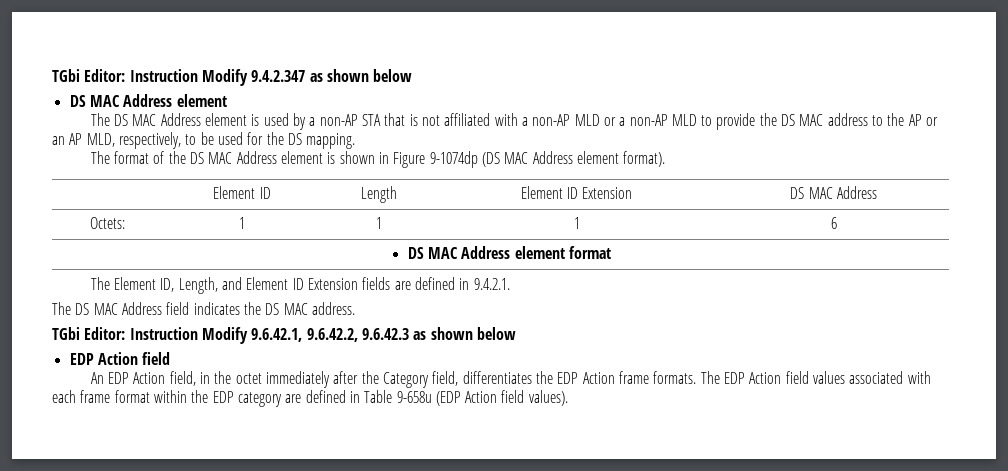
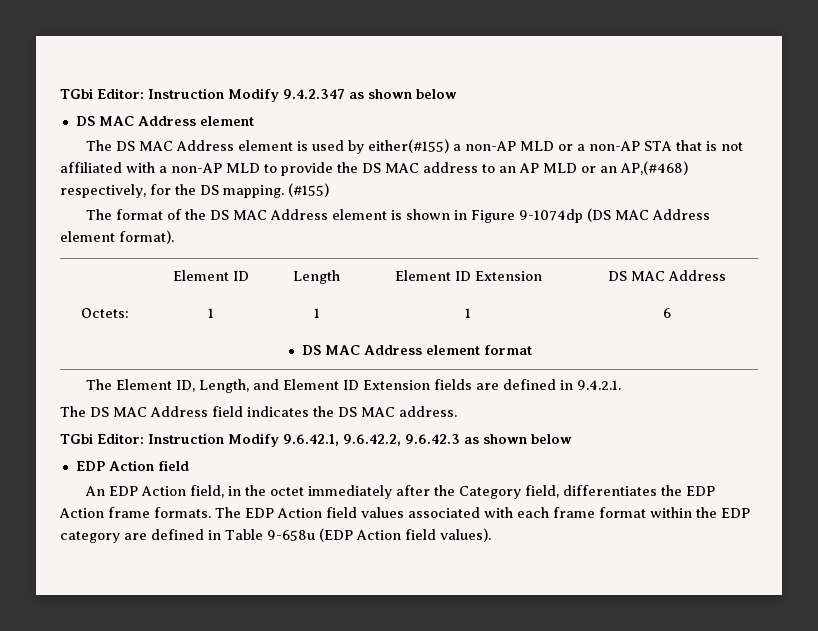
(307, 121) none -> [368,139,574,153] either(#155) a non-AP MLD or
[603,114,697,126] or a non-AP MLD -> (260, 168) none
[887,113,939,126] [52,132,243,149] the AP or an AP MLD, respectively, to be used -> [499,161,688,175] [60,184,146,198] an AP MLD or an AP,(#468) respectively,
(356, 141) none -> [288,183,329,197] (#155)

